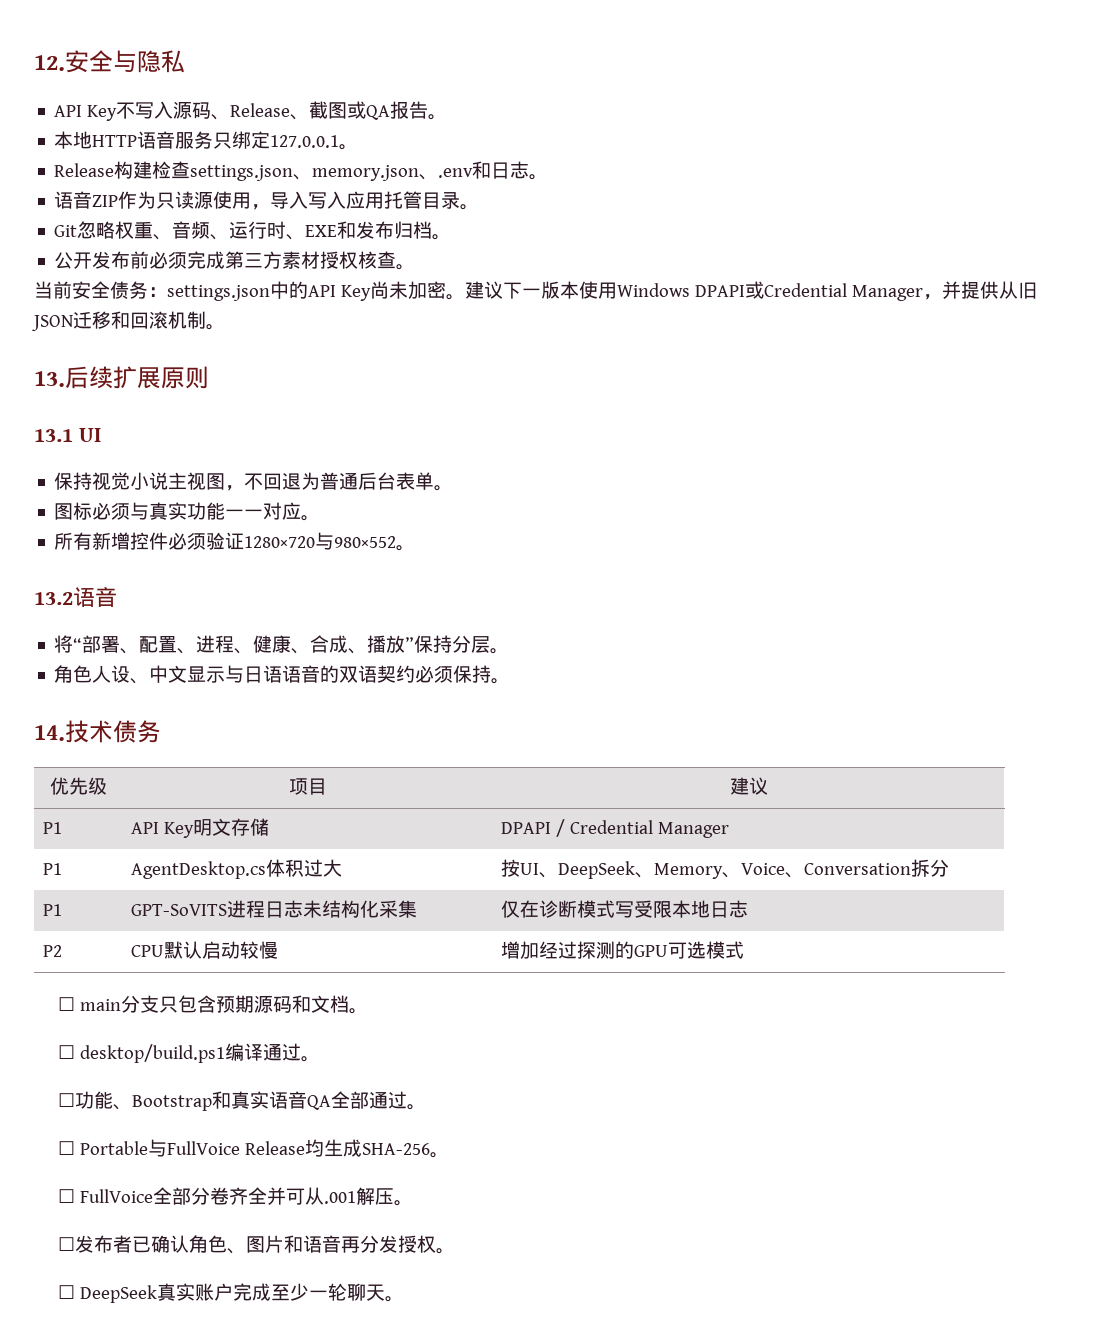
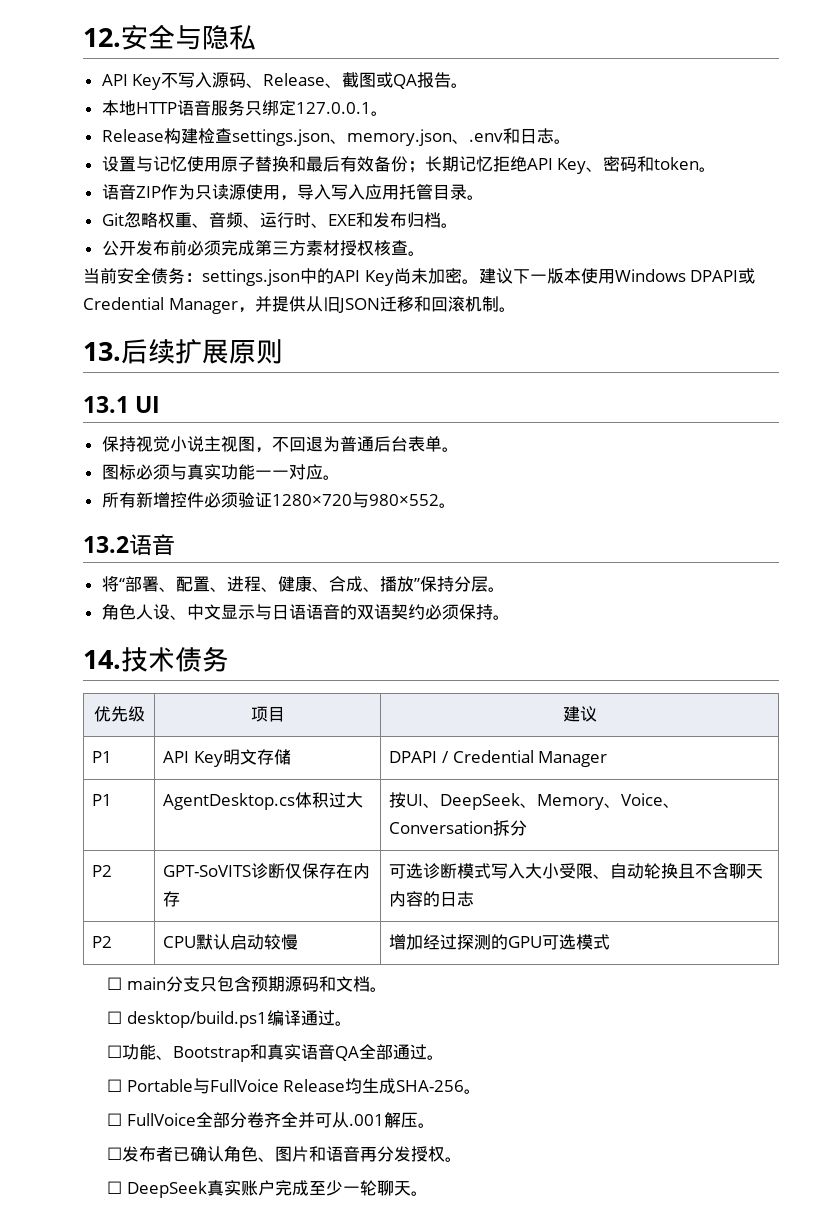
(549, 177) none -> [101,156,717,174] // 设置与记忆使用原子替换和最后有效备份；长期记忆拒绝API Key、密码和token。
[42,904,62,916] P1 -> [92,865,113,877] P2
[226,900,417,918] [500,900,710,918] 进程日志未结构化采集 | 仅在诊断模式写受限本地 -> [251,863,371,879] [163,891,181,907] [389,863,764,879] [389,891,441,907] 诊断仅保存在内存 | 可选诊断模式写入大小受限、自动轮换且不含聊天内容的

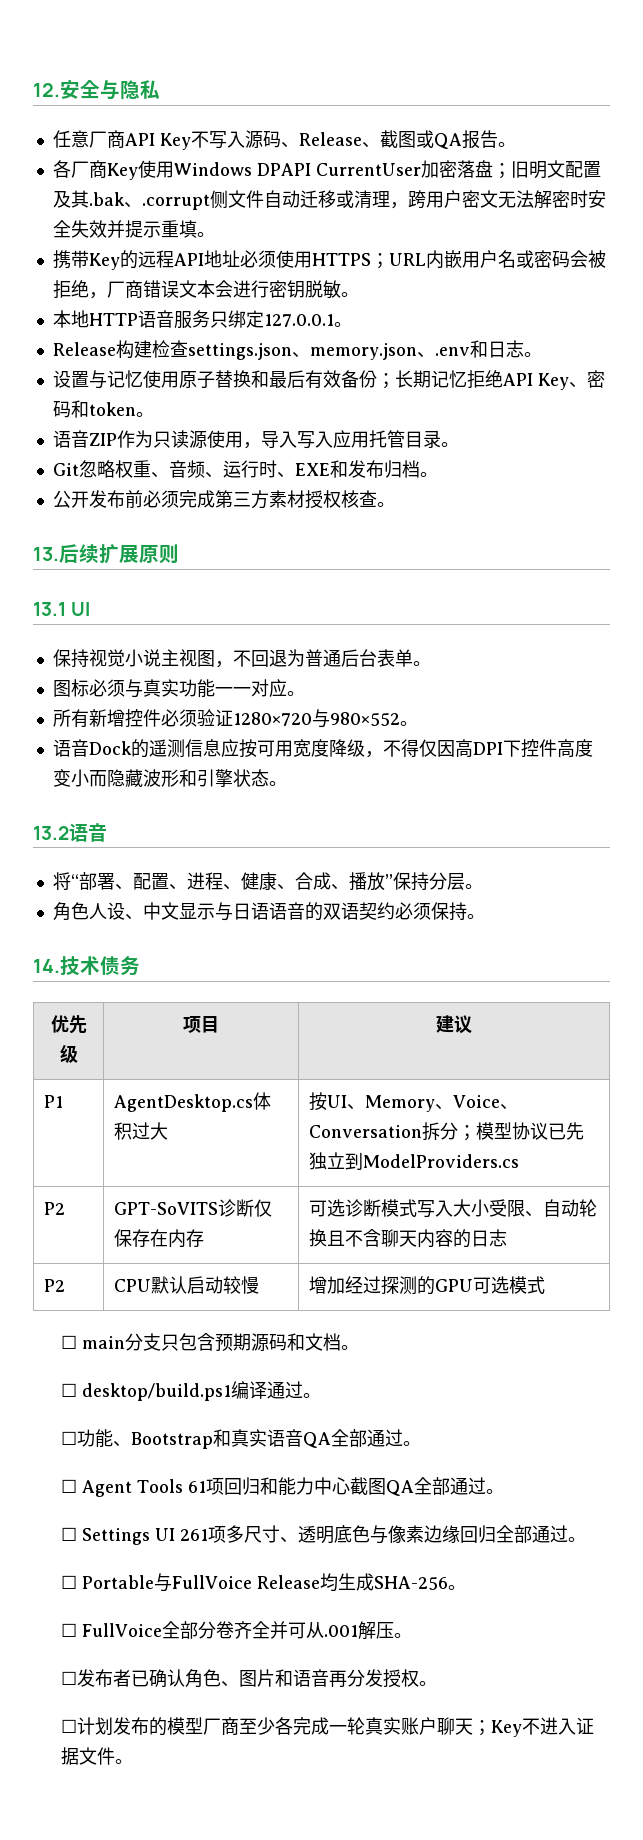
(256, 37) none -> [52,130,125,148] 任意厂商
(469, 85) none -> [52,160,601,180] [52,190,606,210] [52,220,215,238] [52,250,606,270] [52,280,359,299] // 各厂商Key使用Windows DPAPI CurrentUser加密落盘；旧明文配置及其.bak、.corrupt侧文件自动迁移或清理，跨用户密文无法解密时安全失效并提示重填。 // 携带Key的远程API地址必须使用HTTPS；URL内嵌用户名或密码会被拒绝，厂商错误文本会进行密钥脱敏。
[83,268,756,286] [83,296,516,314] // 当前安全债务：settings.json中的API Key尚未加密。建议下一版本使用Windows DPAPI或Credential Manager，并提供从旧JSON迁移和回滚机制。 -> (395, 504) none
(456, 505) none -> [52,739,593,758] [52,769,287,788] // 语音Dock的遥测信息应按可用宽度降级，不得仅因高DPI下控件高度变小而隐藏波形和引擎状态。
[92,751,113,763] [163,749,292,767] [389,750,608,767] // P1 | API Key明文存储 | DPAPI / Credential Manager -> (472, 1024) none
[440,793,538,810] DeepSeek、 -> (365, 1107) none
(528, 828) none -> [457,1122,584,1141] [308,1152,519,1170] ；模型协议已先独立到ModelProviders.cs
(445, 1057) none -> [61,1477,505,1497] [61,1525,587,1545] // ☐ Agent Tools 61项回归和能力中心截图QA全部通过。 // ☐ Settings UI 261项多尺寸、透明底色与像素边缘回归全部通过。
[126,1180,411,1198] DeepSeek真实账户完成至少一轮聊天 -> [77,1717,595,1737] [61,1747,116,1765] 计划发布的模型厂商至少各完成一轮真实账户聊天；Key不进入证据文件

